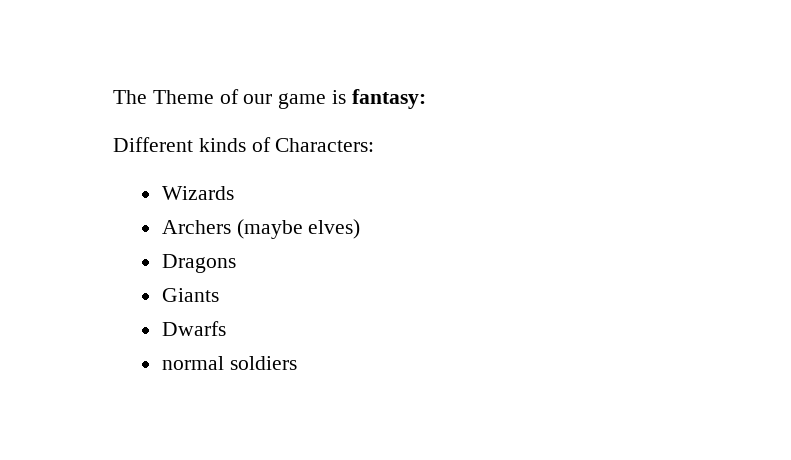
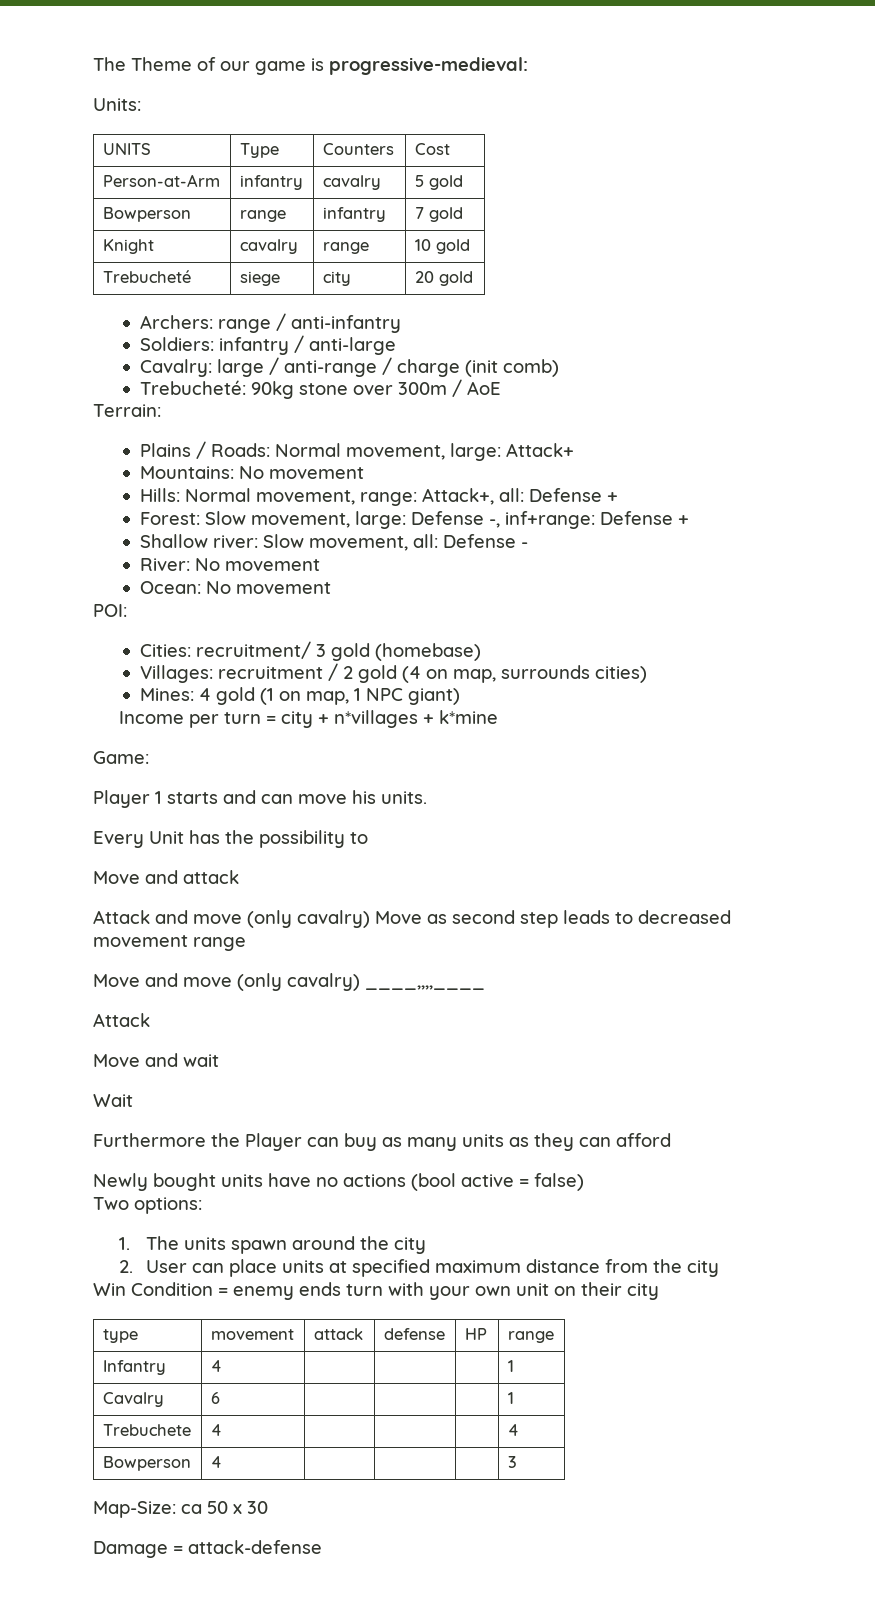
[351,89,426,109] [113,137,375,152] [161,186,234,200] [161,219,361,239] [161,254,236,273] [161,288,219,302] [161,321,226,336] [161,356,297,370] fantasy: // Different kinds of Characters: // Wizards // Archers (maybe elves) // Dragons // Giants // Dwarfs // normal soldiers -> [329,57,528,75] [93,98,141,111] [102,143,151,155] [239,143,279,158] [322,143,394,155] [414,143,450,155] [102,174,220,187] [239,175,303,190] [322,175,381,190] [414,175,463,190] [102,207,191,222] [239,210,286,222] [322,207,386,222] [414,207,463,222] [102,239,154,254] [239,239,298,254] [322,242,369,254] [414,239,470,254] [102,270,191,283] [239,271,280,286] [322,271,351,286] [414,271,473,286] [139,313,401,333] [139,335,396,355] [139,357,559,377] [139,379,501,399] [93,404,161,417] [139,441,574,461] [139,466,364,479] [139,488,618,506] [139,511,689,529] [139,534,528,551] [139,558,320,571] [139,581,331,594] [93,604,127,617] [139,641,481,661] [139,663,647,683] [139,687,460,705] [119,710,499,728] [93,751,149,764] [93,790,427,808] [93,830,368,848] [93,870,239,884] [93,910,731,928] [93,935,246,951] [93,973,485,991] [93,1013,150,1027] [93,1053,219,1067] [93,1094,133,1107] [93,1133,671,1151] [93,1173,584,1191] [93,1197,202,1214] [119,1236,426,1254] [119,1259,719,1277] [93,1282,659,1300] [102,1329,138,1343] [210,1329,294,1340] [313,1328,363,1340] [383,1328,445,1340] [464,1328,487,1340] [507,1331,554,1343] [102,1360,166,1375] [210,1360,222,1372] [507,1360,514,1372] [102,1392,164,1407] [210,1392,220,1404] [507,1392,514,1404] [102,1424,191,1436] [210,1424,222,1436] [507,1424,519,1436] [102,1456,191,1471] [210,1456,222,1468] [507,1456,517,1468] [93,1501,268,1518] [93,1540,322,1558] progressive-medieval: // Units: // UNITS | Type | Counters | Cost // Person-at-Arm | infantry | cavalry | 5 gold // Bowperson | range | infantry | 7 gold // Knight | cavalry | range | 10 gold // Trebucheté | siege | city | 20 gold // Archers: range / anti-infantry // Soldiers: infantry / anti-large // Cavalry: large / anti-range / charge (init comb) // Trebucheté: 90kg stone over 300m / AoE // Terrain: // Plains / Roads: Normal movement, large: Attack+ // Mountains: No movement // Hills: Normal movement, range: Attack+, all: Defense + // Forest: Slow movement, large: Defense -, inf+range: Defense + // Shallow river: Slow movement, all: Defense - // River: No movement // Ocean: No movement // POI: // Cities: recruitment/ 3 gold (homebase) // Villages: recruitment / 2 gold (4 on map, surrounds cities) // Mines: 4 gold (1 on map, 1 NPC giant) // Income per turn = city + n*villages + k*mine // Game: // Player 1 starts and can move his units. // Every Unit has the possibility to // Move and attack // Attack and move (only cavalry) Move as second step leads to decreased movement range // Move and move (only cavalry) ____,,,,____ // Attack // Move and wait // Wait // Furthermore the Player can buy as many units as they can afford // Newly bought units have no actions (bool active = false) // Two options: // 1. The units spawn around the city // 2. User can place units at specified maximum distance from the city // Win Condition = enemy ends turn with your own unit on their city // type | movement | attack | defense | HP | range // Infantry | 4 | | | | 1 // Cavalry | 6 | | | | 1 // Trebuchete | 4 | | | | 4 // Bowperson | 4 | | | | 3 // Map-Size: ca 50 x 30 // Damage = attack-defense

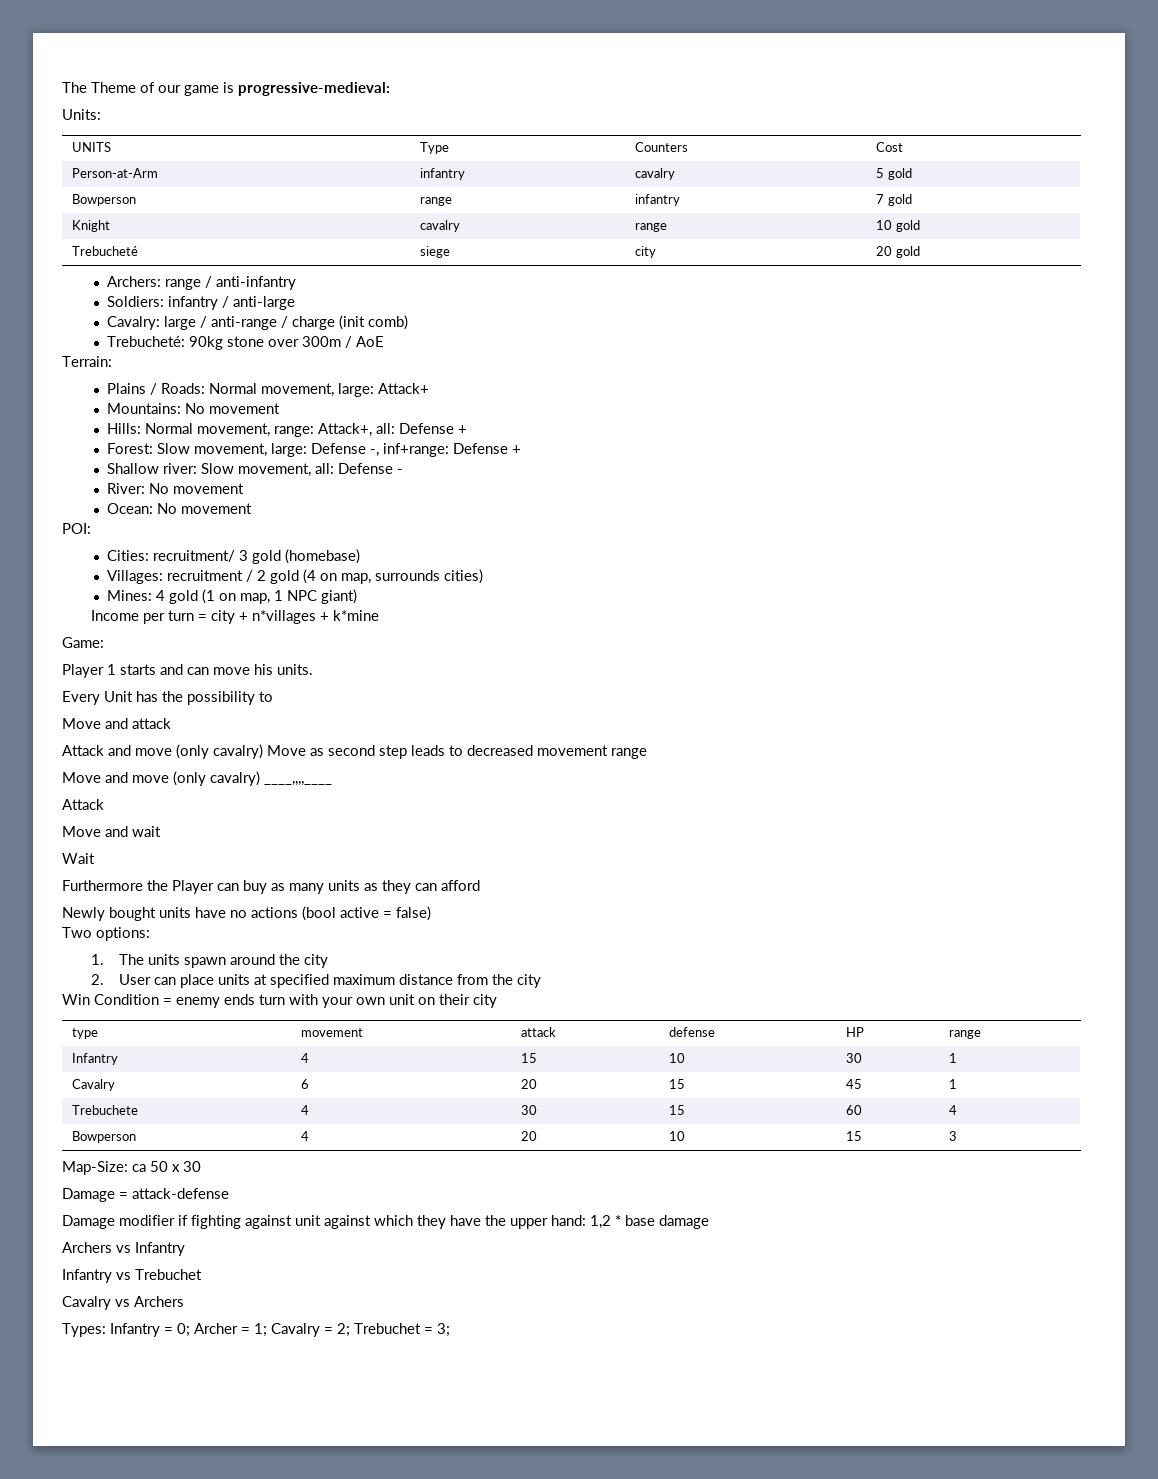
(222, 1366) | | -> [521,1053,538,1063] [669,1053,686,1063] [846,1053,863,1063] 15 | 10 | 30
(220, 1398) | | -> [521,1079,538,1089] [669,1079,686,1089] [846,1079,863,1089] 20 | 15 | 45
(222, 1430) | | -> [521,1105,538,1115] [669,1105,686,1115] [846,1105,863,1115] 30 | 15 | 60
(222, 1462) | | -> [521,1131,538,1141] [669,1131,686,1141] [846,1131,863,1141] 20 | 10 | 15
(322, 1547) none -> [62,1215,709,1229] [62,1242,185,1256] [62,1269,202,1283] [62,1296,184,1310] [62,1323,450,1337] // Damage modifier if fighting against unit against which they have the upper hand: 1,2 * base damage // Archers vs Infantry // Infantry vs Trebuchet // Cavalry vs Archers // Types: Infantry = 0; Archer = 1; Cavalry = 2; Trebuchet = 3;

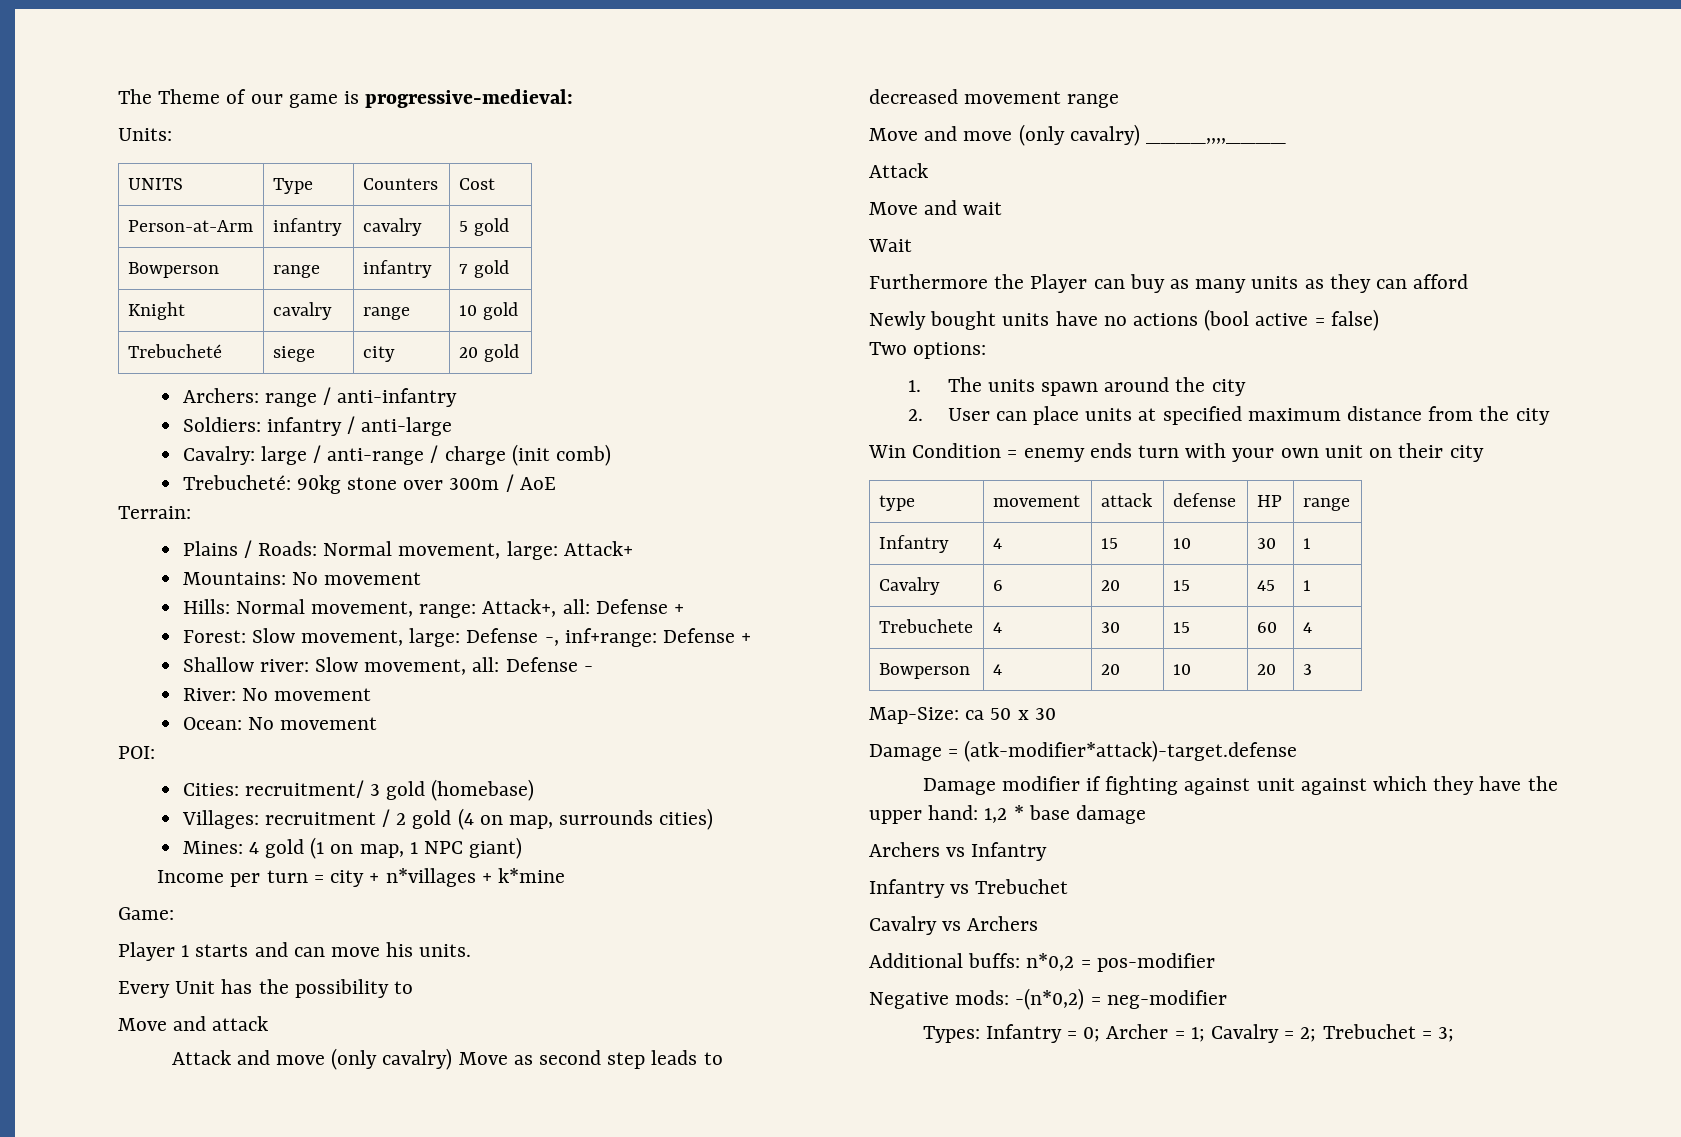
[846,1131,863,1141] 15 -> [1256,664,1276,675] 20
[132,1188,229,1199] attack-defense -> [964,740,1298,762] (atk-modifier*attack)-target.defense
(184, 1301) none -> [869,953,1215,972] [869,988,1227,1010] // Additional buffs: n*0,2 = pos-modifier // Negative mods: -(n*0,2) = neg-modifier

